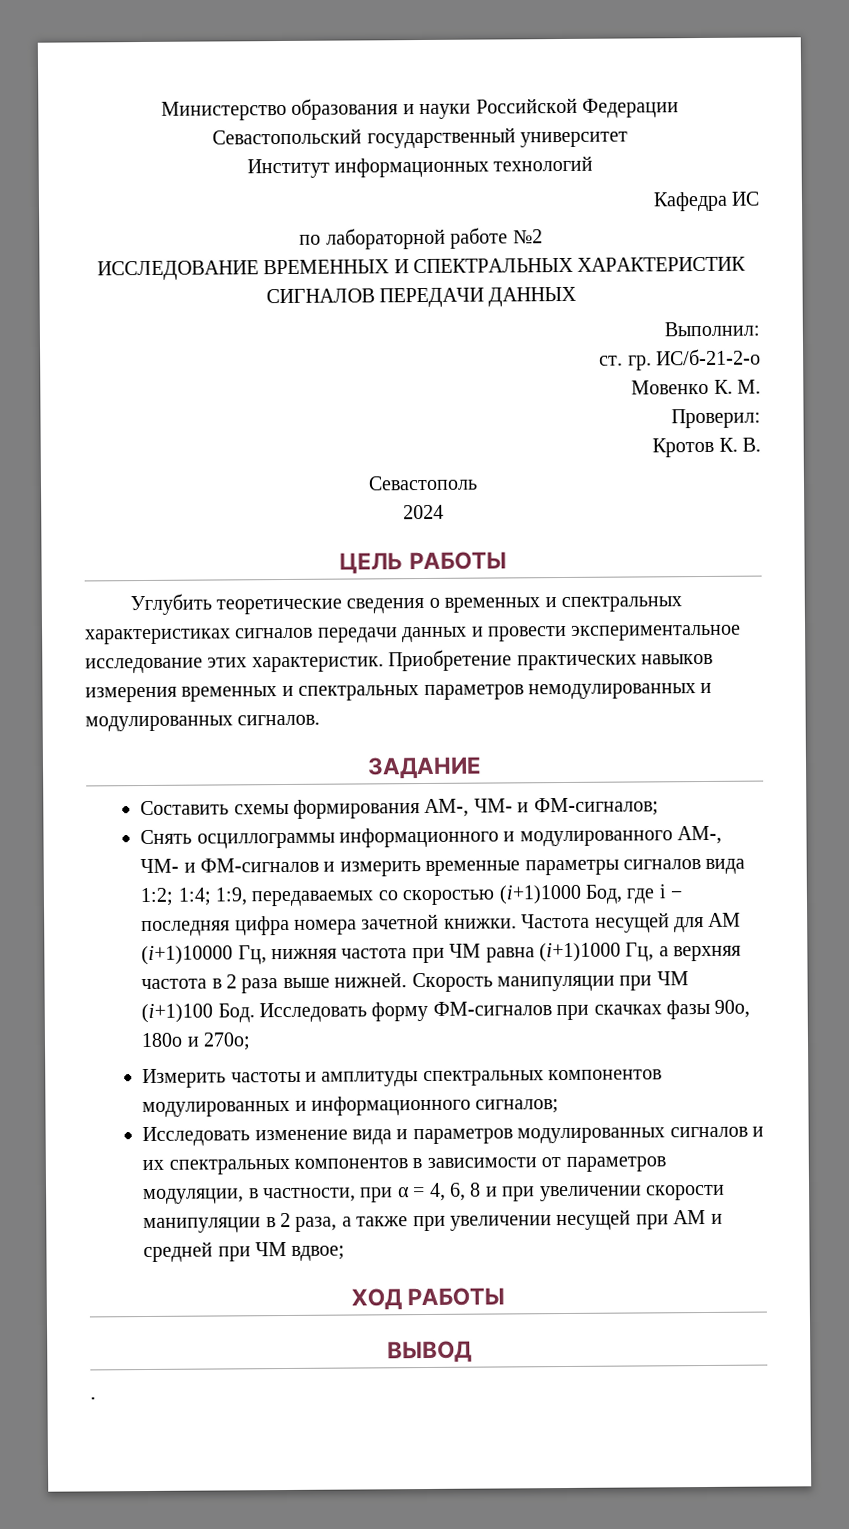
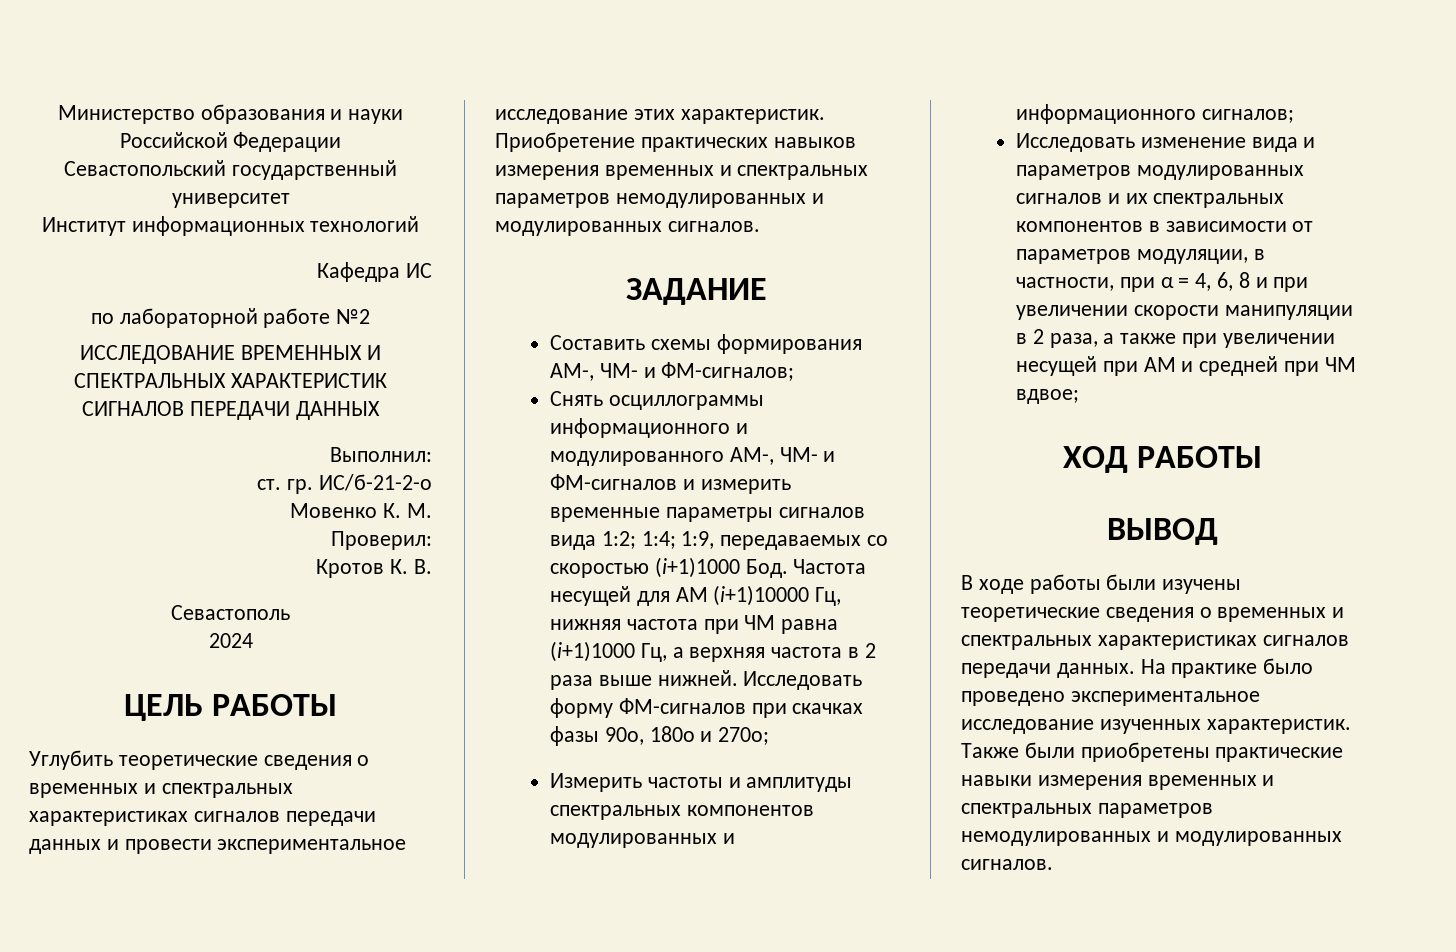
[585,884,683,904] [141,913,517,937] Бод, где i − последняя цифра номера зачетной книжки. -> [745,559,788,578] Бод.
[411,971,689,993] [141,1003,255,1024] Скорость манипуляции при ЧМ (i+1)100 Бод. -> (738, 678) none
[90,1396,96,1400] . -> [961,574,1242,594] [961,607,1345,622] [961,635,1349,650] [961,658,1314,678] [961,691,1260,706] [961,719,1351,734] [961,742,1344,762] [961,775,1275,790] [961,803,1213,818] [961,831,1342,846] [961,859,1053,870] В ходе работы были изучены теоретические сведения о временных и спектральных характеристиках сигналов передачи данных. На практике было проведено экспериментальное исследование изученных характеристик. Также были приобретены практические навыки измерения временных и спектральных параметров немодулированных и модулированных сигналов.

